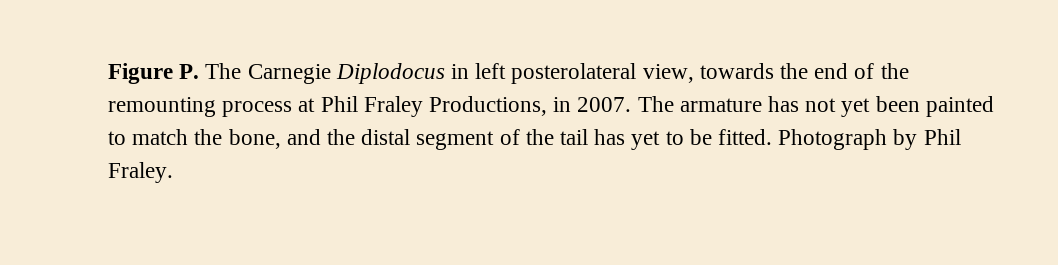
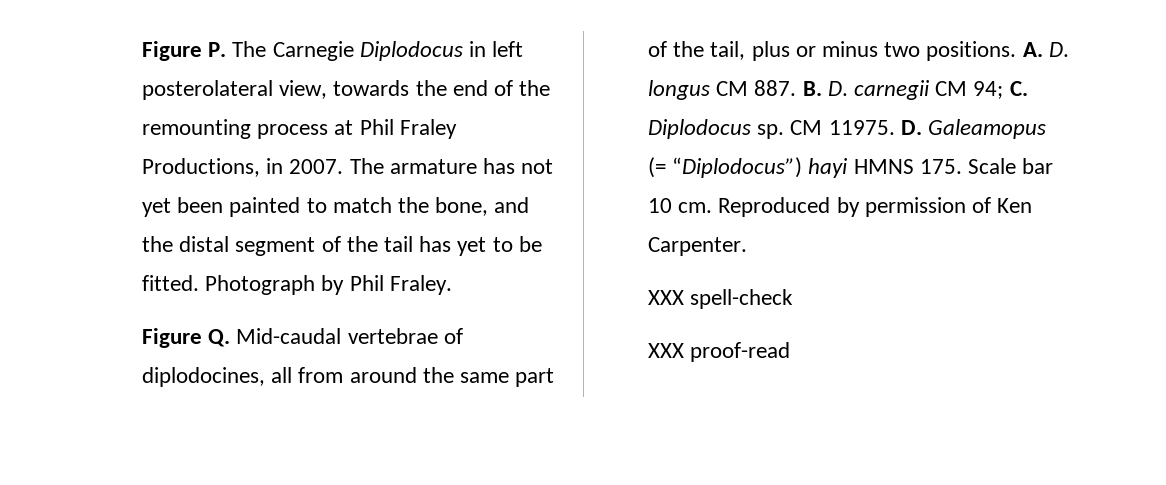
(173, 172) none -> [141,328,463,348] [141,367,555,387] [647,41,1069,61] [647,80,1028,100] [647,119,1047,139] [647,157,1054,178] [647,197,1033,217] [647,237,747,256] [647,289,794,309] [647,342,791,362] // Figure Q. Mid-caudal vertebrae of diplodocines, all from around the same part of the tail, plus or minus two positions. A. D. longus CM 887. B. D. carnegii CM 94; C. Diplodocus sp. CM 11975. D. Galeamopus (= “Diplodocus”) hayi HMNS 175. Scale bar 10 cm. Reproduced by permission of Ken Carpenter. // XXX spell-check // XXX proof-read

